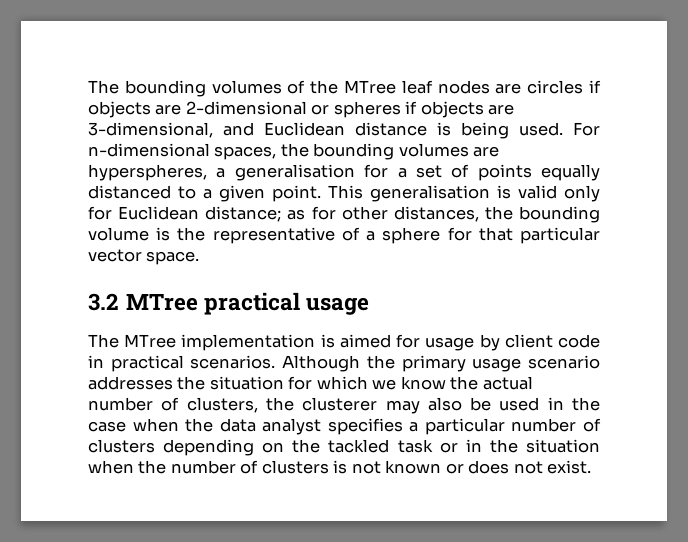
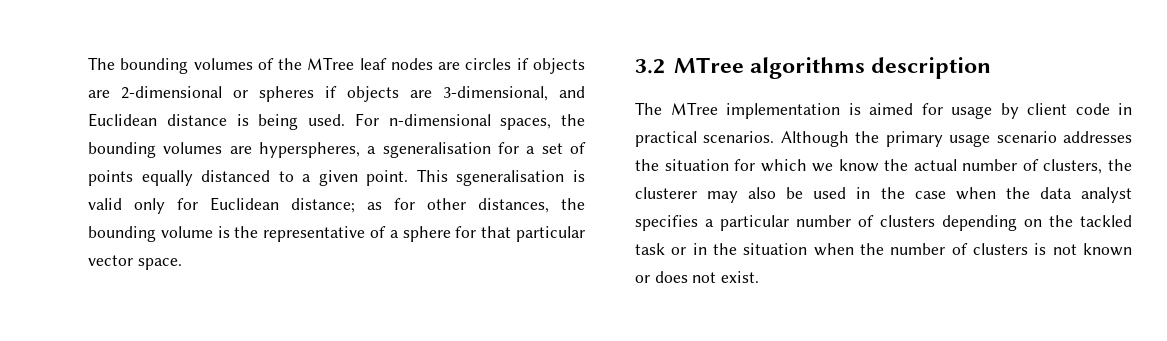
[234,164,355,181] generalisation -> [382,142,491,158] sgeneralisation
[370,185,490,202] generalisation -> [456,170,565,186] sgeneralisation
[204,292,370,315] practical usage -> [750,57,992,79] algorithms description

